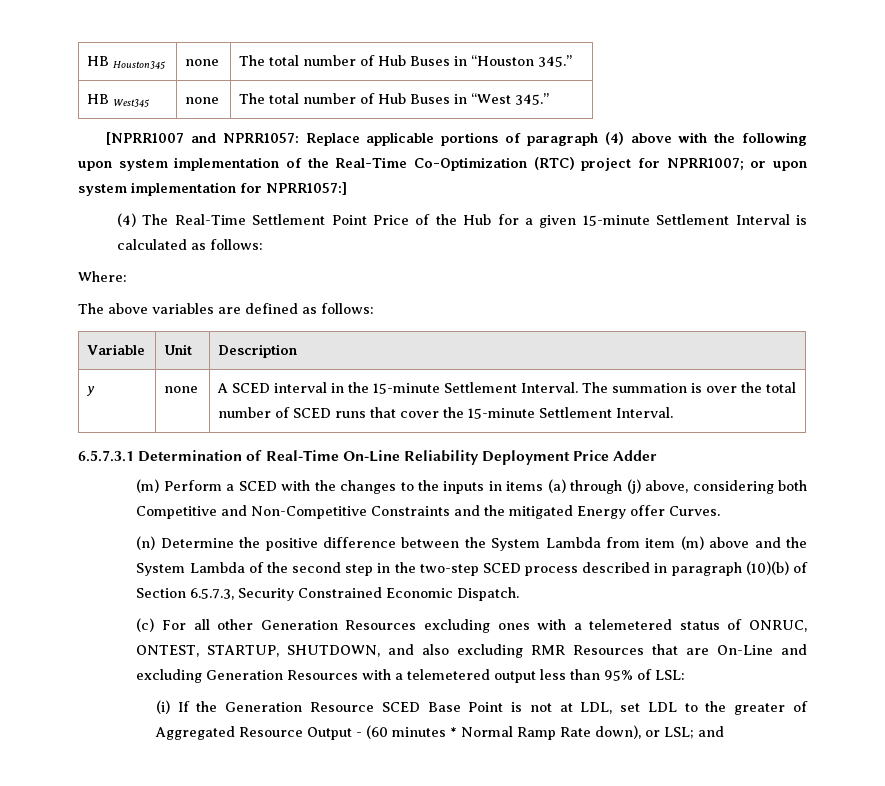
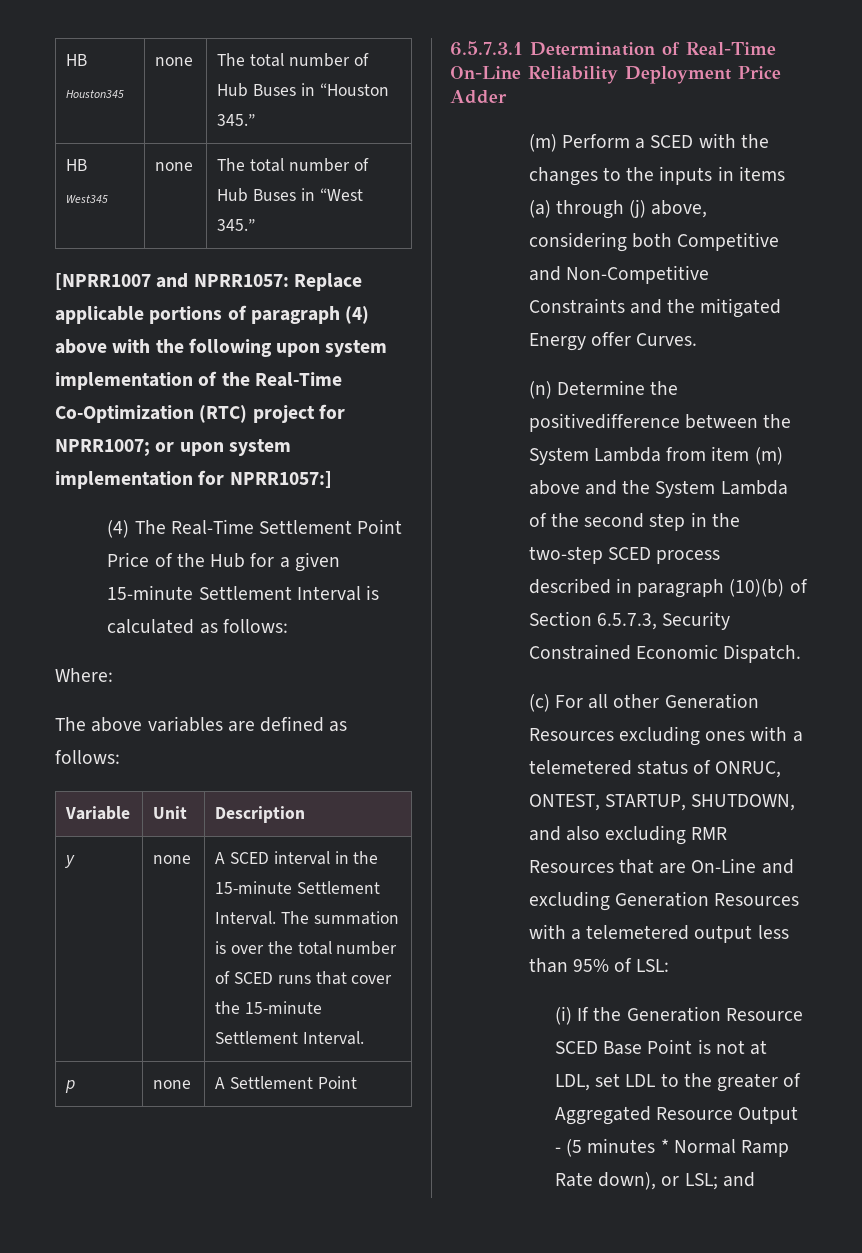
(674, 412) none -> [65,1080,76,1093] [153,1080,192,1089] [215,1076,357,1089] // p | none | A Settlement Point
[265,537,397,551] positive difference -> [528,413,680,432] positivedifference
[365,725,388,739] (60 -> [566,1139,583,1157] (5

